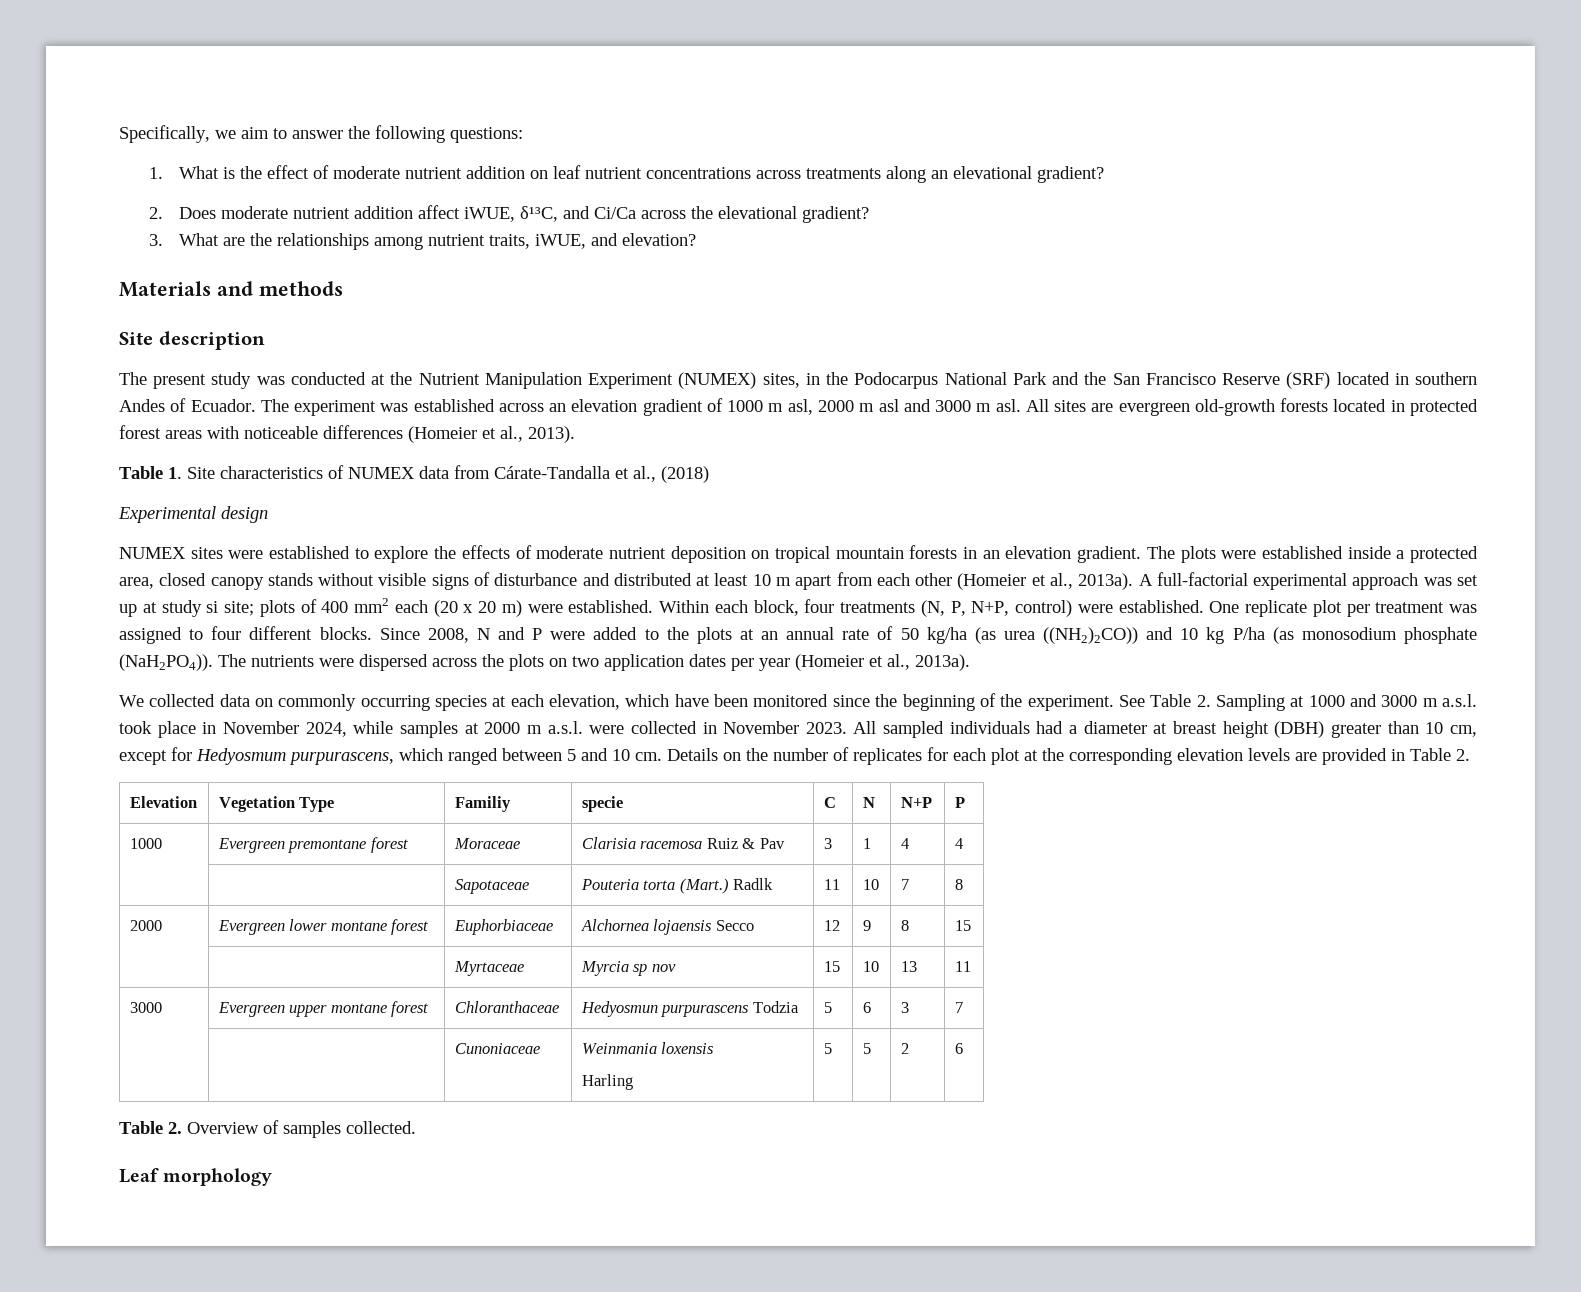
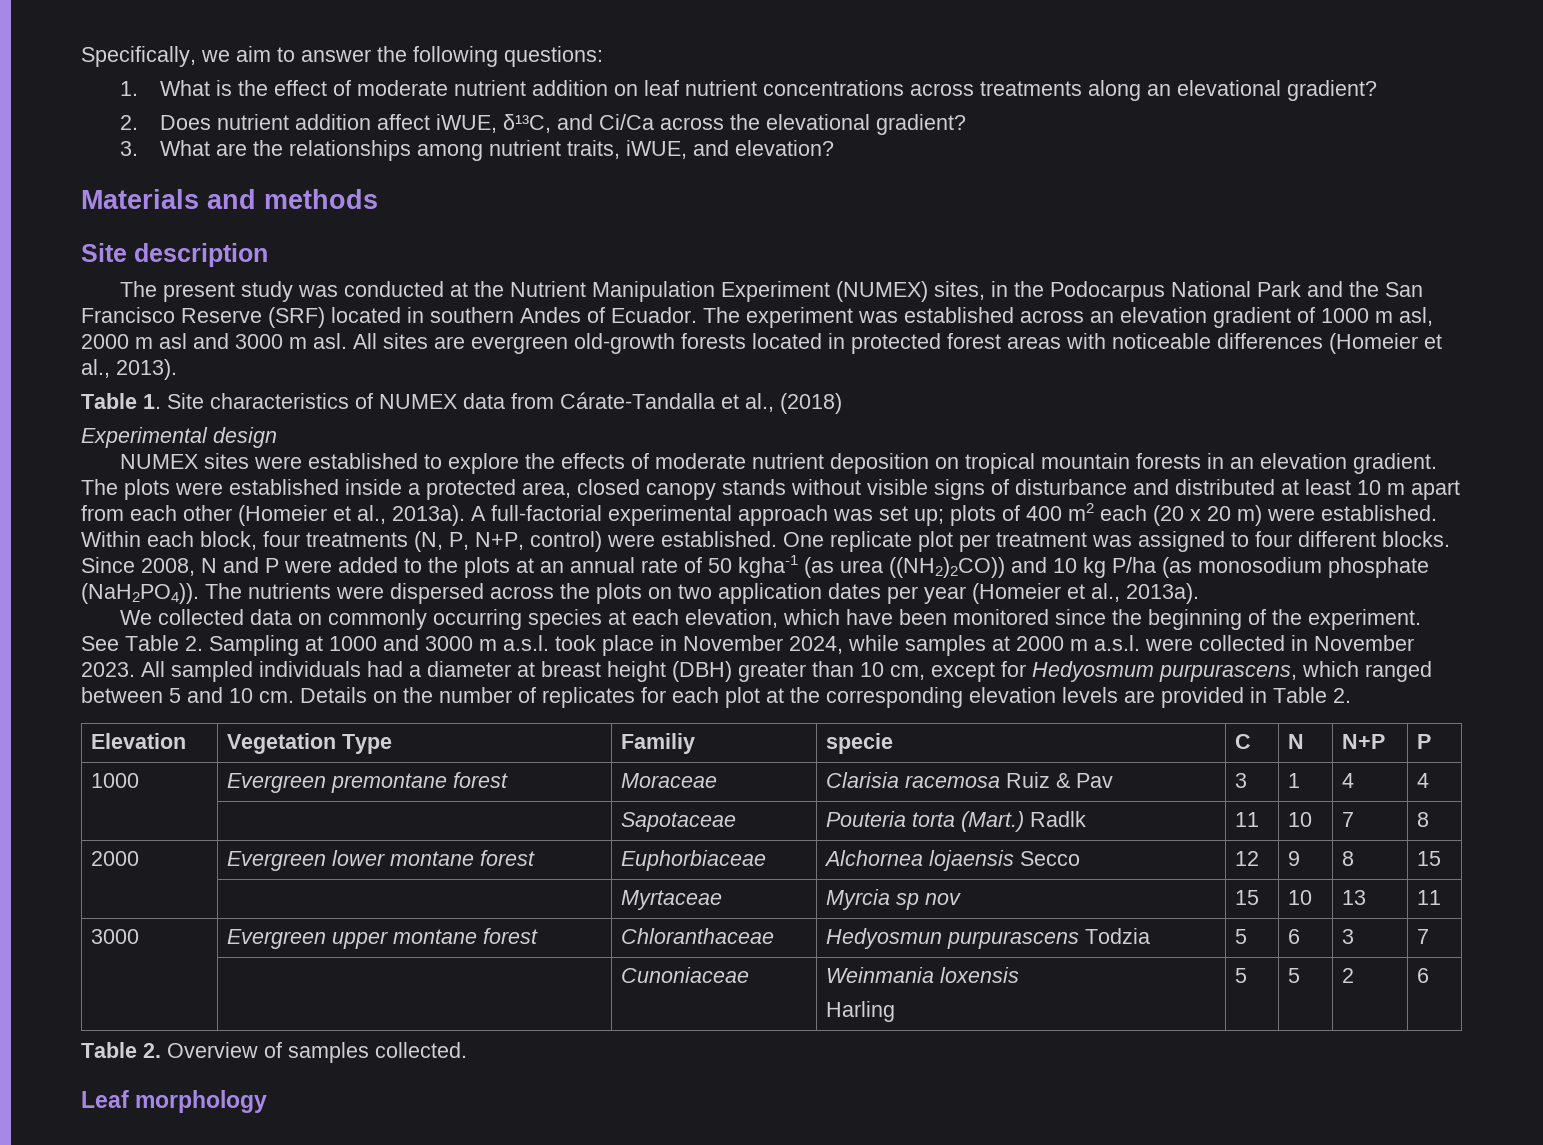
[220,206,288,219] moderate -> (211, 122) none
[119,600,254,617] up at study si site; -> [914,509,944,526] up;
[354,598,389,613] mm2 -> [1068,503,1094,521] m2
[926,627,967,644] kg/ha -> [738,555,798,578] kgha-1

